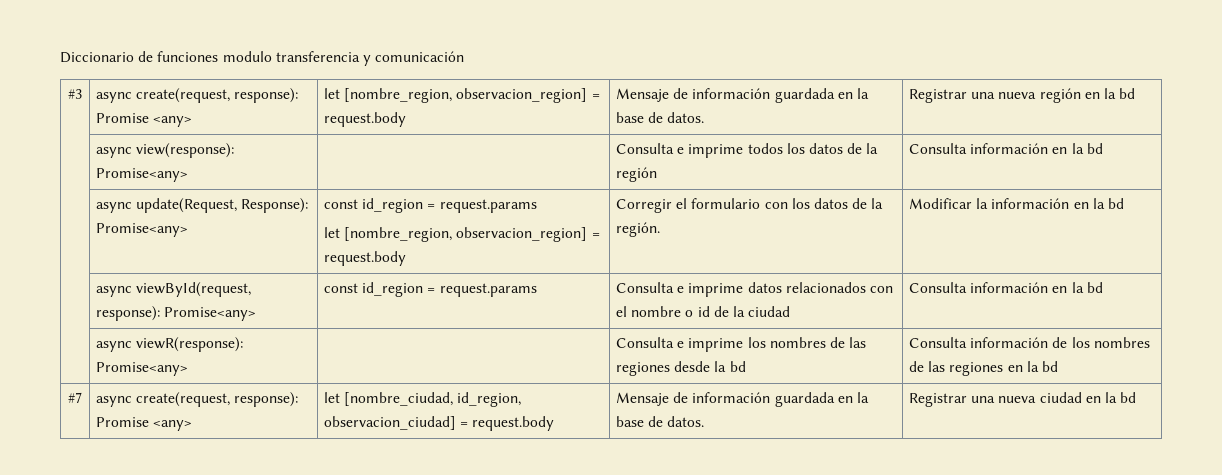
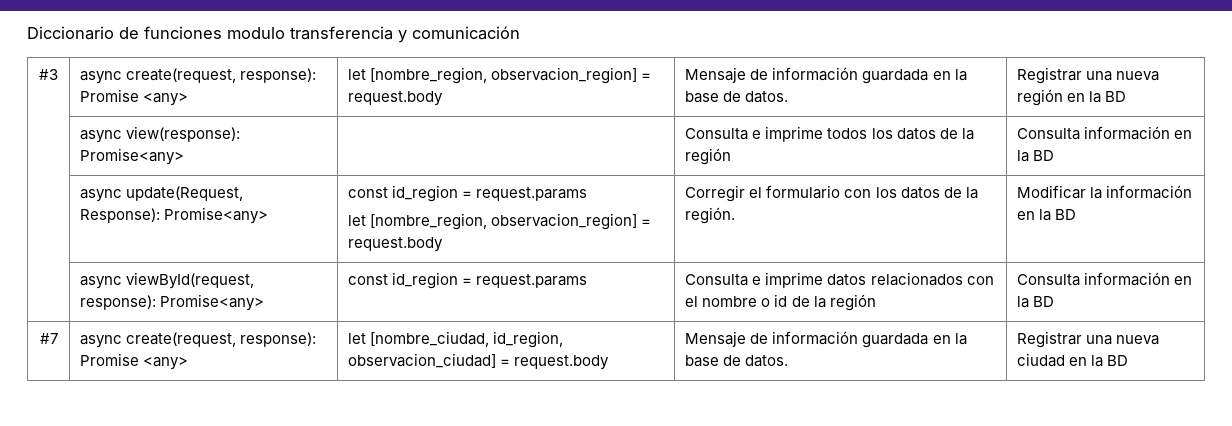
[1119,88,1136,99] bd -> [1105,91,1127,102] BD
[1086,143,1103,154] bd -> [1033,150,1055,161] BD
[1108,198,1125,209] bd -> [1055,209,1077,220] BD
[748,306,791,317] [909,282,1103,293] [96,337,244,352] [96,362,189,376] [616,337,867,352] [616,361,746,376] [909,337,1150,348] [909,361,1059,376] ciudad | Consulta información en la bd // | async viewR(response): Promise<any> | | Consulta e imprime los nombres de las regiones desde la bd | Consulta información de los nombres de las regiones en la bd -> [829,294,876,311] [1017,272,1193,286] [1017,296,1055,308] región | Consulta información en la BD
[1120,392,1137,403] bd -> [1107,355,1129,366] BD

